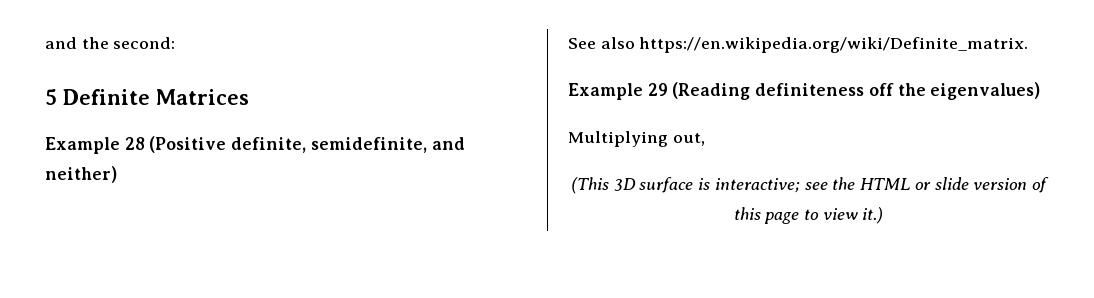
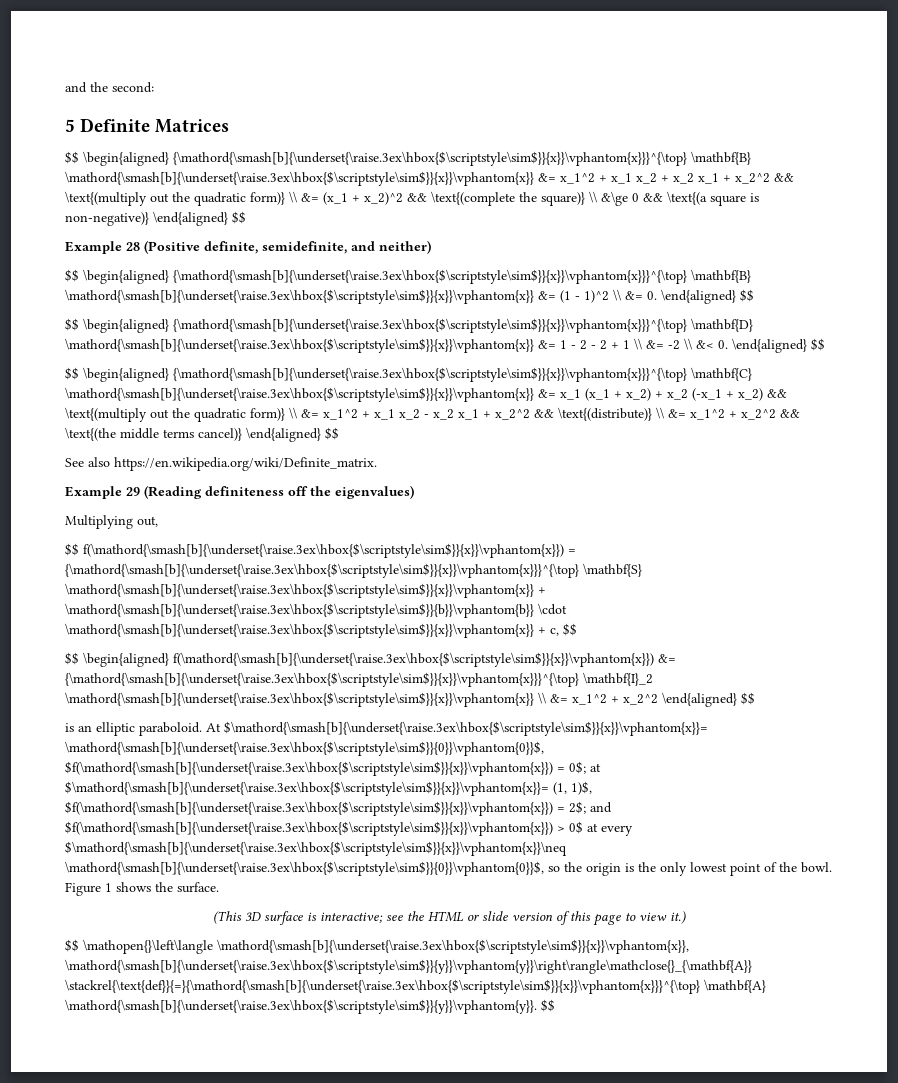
(249, 97) none -> [65,151,751,166] [65,171,794,186] [65,191,759,206] [65,211,246,226] // $$ \begin{aligned} {\mathord{\smash[b]{\underset{\raise.3ex\hbox{$\scriptstyle\sim$}}{x}}\vphantom{x}}}^{\top} \mathbf{B} \mathord{\smash[b]{\underset{\raise.3ex\hbox{$\scriptstyle\sim$}}{x}}\vphantom{x}} &= x_1^2 + x_1 x_2 + x_2 x_1 + x_2^2 && \text{(multiply out the quadratic form)} \\ &= (x_1 + x_2)^2 && \text{(complete the square)} \\ &\ge 0 && \text{(a square is non-negative)} \end{aligned} $$
(117, 174) none -> [65,269,751,284] [65,289,754,304] [65,318,753,333] [65,338,825,353] [65,367,752,382] [65,387,787,402] [65,407,800,422] [65,427,339,442] // $$ \begin{aligned} {\mathord{\smash[b]{\underset{\raise.3ex\hbox{$\scriptstyle\sim$}}{x}}\vphantom{x}}}^{\top} \mathbf{B} \mathord{\smash[b]{\underset{\raise.3ex\hbox{$\scriptstyle\sim$}}{x}}\vphantom{x}} &= (1 - 1)^2 \\ &= 0. \end{aligned} $$ // $$ \begin{aligned} {\mathord{\smash[b]{\underset{\raise.3ex\hbox{$\scriptstyle\sim$}}{x}}\vphantom{x}}}^{\top} \mathbf{D} \mathord{\smash[b]{\underset{\raise.3ex\hbox{$\scriptstyle\sim$}}{x}}\vphantom{x}} &= 1 - 2 - 2 + 1 \\ &= -2 \\ &< 0. \end{aligned} $$ // $$ \begin{aligned} {\mathord{\smash[b]{\underset{\raise.3ex\hbox{$\scriptstyle\sim$}}{x}}\vphantom{x}}}^{\top} \mathbf{C} \mathord{\smash[b]{\underset{\raise.3ex\hbox{$\scriptstyle\sim$}}{x}}\vphantom{x}} &= x_1 (x_1 + x_2) + x_2 (-x_1 + x_2) && \text{(multiply out the quadratic form)} \\ &= x_1^2 + x_1 x_2 - x_2 x_1 + x_2^2 && \text{(distribute)} \\ &= x_1^2 + x_2^2 && \text{(the middle terms cancel)} \end{aligned} $$
(705, 139) none -> [65,543,576,558] [65,563,642,578] [65,583,546,598] [65,603,567,618] [65,623,577,638] [65,652,676,667] [65,672,653,687] [65,692,755,707] [65,721,708,736] [65,741,544,756] [65,761,601,776] [65,781,592,796] [65,801,612,816] [65,821,633,836] [65,841,567,856] [65,861,832,876] [65,882,219,896] // $$ f(\mathord{\smash[b]{\underset{\raise.3ex\hbox{$\scriptstyle\sim$}}{x}}\vphantom{x}}) = {\mathord{\smash[b]{\underset{\raise.3ex\hbox{$\scriptstyle\sim$}}{x}}\vphantom{x}}}^{\top} \mathbf{S} \mathord{\smash[b]{\underset{\raise.3ex\hbox{$\scriptstyle\sim$}}{x}}\vphantom{x}} + \mathord{\smash[b]{\underset{\raise.3ex\hbox{$\scriptstyle\sim$}}{b}}\vphantom{b}} \cdot \mathord{\smash[b]{\underset{\raise.3ex\hbox{$\scriptstyle\sim$}}{x}}\vphantom{x}} + c, $$ // $$ \begin{aligned} f(\mathord{\smash[b]{\underset{\raise.3ex\hbox{$\scriptstyle\sim$}}{x}}\vphantom{x}}) &= {\mathord{\smash[b]{\underset{\raise.3ex\hbox{$\scriptstyle\sim$}}{x}}\vphantom{x}}}^{\top} \mathbf{I}_2 \mathord{\smash[b]{\underset{\raise.3ex\hbox{$\scriptstyle\sim$}}{x}}\vphantom{x}} \\ &= x_1^2 + x_2^2 \end{aligned} $$ // is an elliptic paraboloid. At $\mathord{\smash[b]{\underset{\raise.3ex\hbox{$\scriptstyle\sim$}}{x}}\vphantom{x}}= \mathord{\smash[b]{\underset{\raise.3ex\hbox{$\scriptstyle\sim$}}{0}}\vphantom{0}}$, $f(\mathord{\smash[b]{\underset{\raise.3ex\hbox{$\scriptstyle\sim$}}{x}}\vphantom{x}}) = 0$; at $\mathord{\smash[b]{\underset{\raise.3ex\hbox{$\scriptstyle\sim$}}{x}}\vphantom{x}}= (1, 1)$, $f(\mathord{\smash[b]{\underset{\raise.3ex\hbox{$\scriptstyle\sim$}}{x}}\vphantom{x}}) = 2$; and $f(\mathord{\smash[b]{\underset{\raise.3ex\hbox{$\scriptstyle\sim$}}{x}}\vphantom{x}}) > 0$ at every $\mathord{\smash[b]{\underset{\raise.3ex\hbox{$\scriptstyle\sim$}}{x}}\vphantom{x}}\neq \mathord{\smash[b]{\underset{\raise.3ex\hbox{$\scriptstyle\sim$}}{0}}\vphantom{0}}$, so the origin is the only lowest point of the bowl. Figure 1 shows the surface.
(884, 215) none -> [65,939,689,954] [65,959,752,974] [65,979,766,994] [65,999,555,1014] // $$ \mathopen{}\left\langle \mathord{\smash[b]{\underset{\raise.3ex\hbox{$\scriptstyle\sim$}}{x}}\vphantom{x}}, \mathord{\smash[b]{\underset{\raise.3ex\hbox{$\scriptstyle\sim$}}{y}}\vphantom{y}}\right\rangle\mathclose{}_{\mathbf{A}} \stackrel{\text{def}}{=}{\mathord{\smash[b]{\underset{\raise.3ex\hbox{$\scriptstyle\sim$}}{x}}\vphantom{x}}}^{\top} \mathbf{A} \mathord{\smash[b]{\underset{\raise.3ex\hbox{$\scriptstyle\sim$}}{y}}\vphantom{y}}. $$

